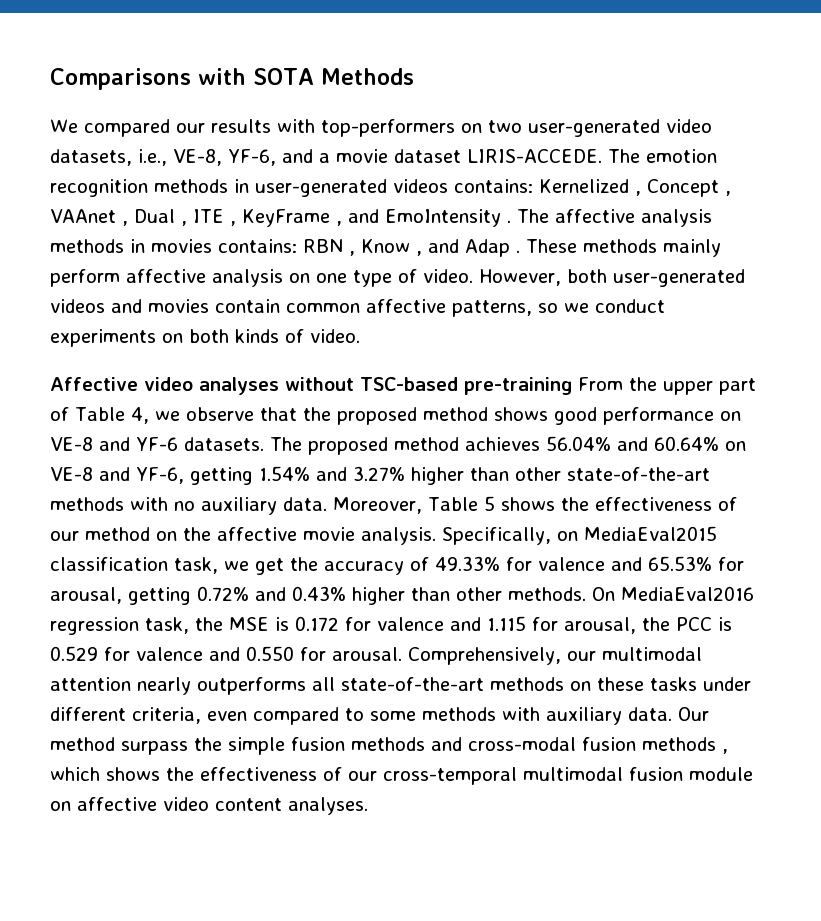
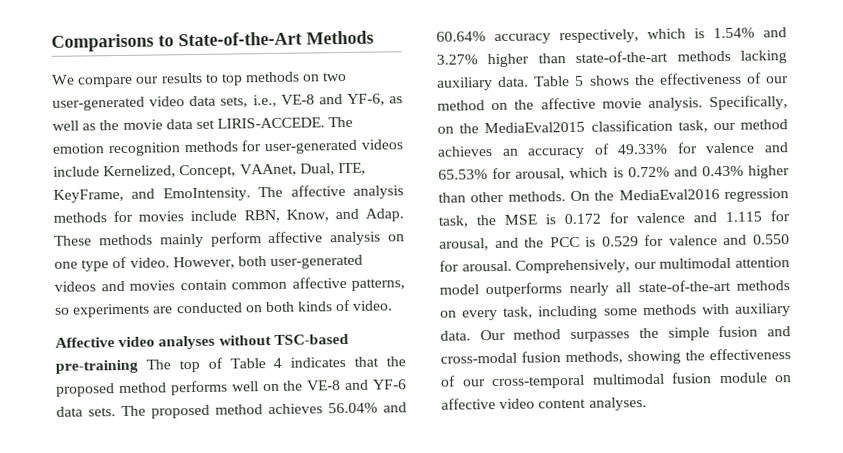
[198,68,314,85] with SOTA -> [158,31,302,47] to State-of-the-Art
[83,119,170,137] compared -> [77,76,134,88] compare
[276,119,455,137] with top-performers -> [204,71,301,86] to top methods
[50,149,461,166] datasets, i.e., VE-8, YF-6, and a movie dataset -> [189,93,403,108] [52,119,215,131] data sets, i.e., VE-8 and YF-6, as well as the movie data set
[234,179,731,197] [50,209,712,227] [50,239,520,257] in user-generated videos contains: Kernelized , Concept , VAAnet , Dual , ITE , KeyFrame , and EmoIntensity . The affective analysis methods in movies contains: RBN , Know , and Adap . -> [241,139,404,155] [53,162,366,179] [53,185,404,203] [53,208,404,223] for user-generated videos include Kernelized, Concept, VAAnet, Dual, ITE, KeyFrame, and EmoIntensity. The affective analysis methods for movies include RBN, Know, and Adap.
[564,299,665,313] [50,329,156,347] we conduct experiments -> [73,302,243,318] experiments are conducted
[578,377,756,395] [50,407,741,425] From the upper part of Table 4, we observe that the proposed method shows good performance on -> [145,356,406,373] [56,380,304,397] The top of Table 4 indicates that the proposed method performs well on the
[184,437,264,451] datasets. -> [56,406,116,417] data sets.
[725,441,746,451] [50,467,253,485] on VE-8 and YF-6, getting -> [494,28,705,45] accuracy respectively, which is
[515,467,710,481] [50,497,422,515] other state-of-the-art methods with no auxiliary data. Moreover, -> [575,50,787,64] [437,76,530,91] state-of-the-art methods lacking auxiliary data.
(578, 536) none -> [459,123,480,134] the
[224,557,318,575] we get the -> [712,119,788,131] [437,146,519,157] our method achieves an
[128,587,191,605] getting -> [569,167,624,179] which is
(615, 594) none -> [594,190,615,201] the
(636, 625) none -> [494,237,519,249] and
[137,677,306,695] nearly outperforms -> [439,282,609,298] model outperforms nearly
[597,677,751,691] [50,707,364,725] these tasks under different criteria, even compared to -> [462,305,599,321] every task, including
[121,741,188,755] surpass -> [570,331,631,343] surpasses
[351,737,425,751] methods -> (759, 331) none
[642,737,728,754] [50,767,160,781] methods , which shows -> [565,350,681,365] methods, showing

